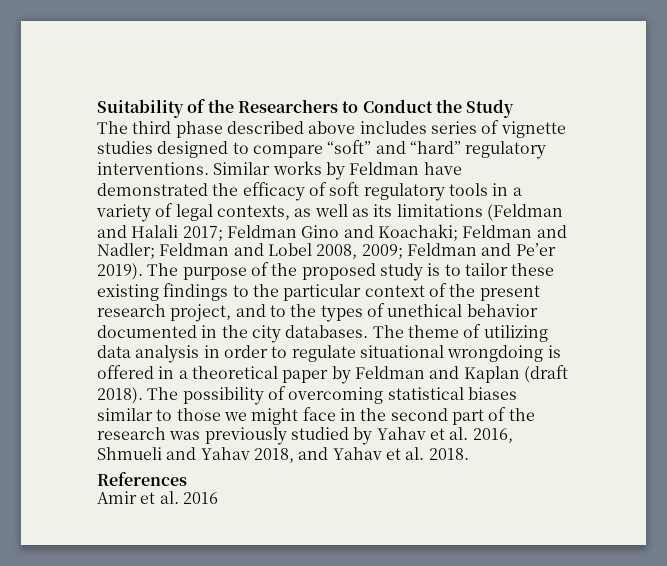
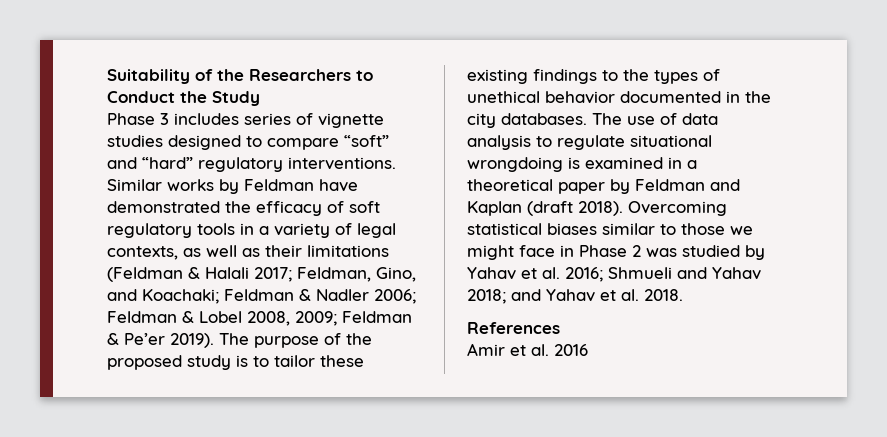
[97,121,356,138] The third phase described above -> [107,113,169,125] Phase 3
[373,204,393,217] its -> [265,245,302,257] their
[97,225,127,238] and -> [188,267,200,279] &
[226,225,340,238] Feldman Gino -> [297,267,416,282] Feldman, Gino,
[536,225,567,238] [97,243,264,259] and Nadler; Feldman and -> [299,289,416,304] [107,311,194,323] & Nadler 2006; Feldman &
[481,243,512,256] and -> [107,333,119,345] &
[283,283,540,301] [97,304,317,322] particular context of the present research project, and to the -> (649, 75) none
[407,324,548,342] [97,345,268,363] theme of utilizing data analysis in order -> [627,113,718,125] [467,135,531,150] use of data analysis
[97,365,154,379] offered -> [585,157,663,169] examined
[147,386,384,405] The possibility of overcoming -> [628,201,727,216] Overcoming
[360,407,535,425] [97,427,287,445] the second part of the research was previously -> [579,245,677,257] Phase 2 was
[472,428,513,443] 2016, -> [565,267,603,282] 2016;
[253,448,294,463] 2018, -> [467,289,506,304] 2018;

